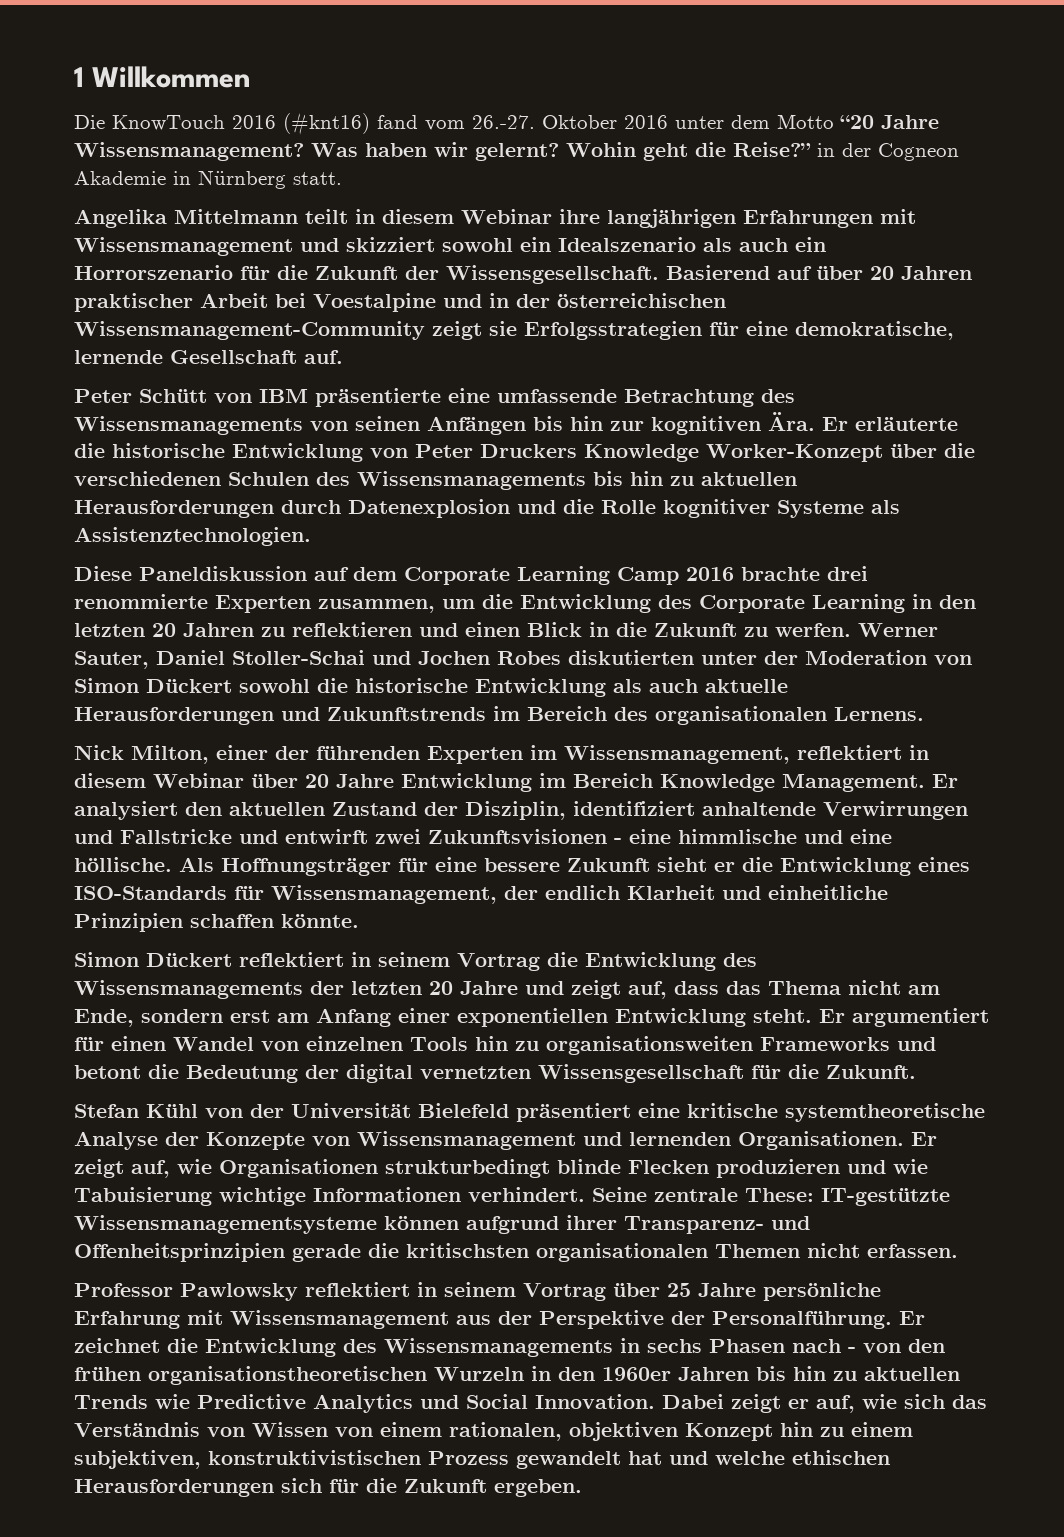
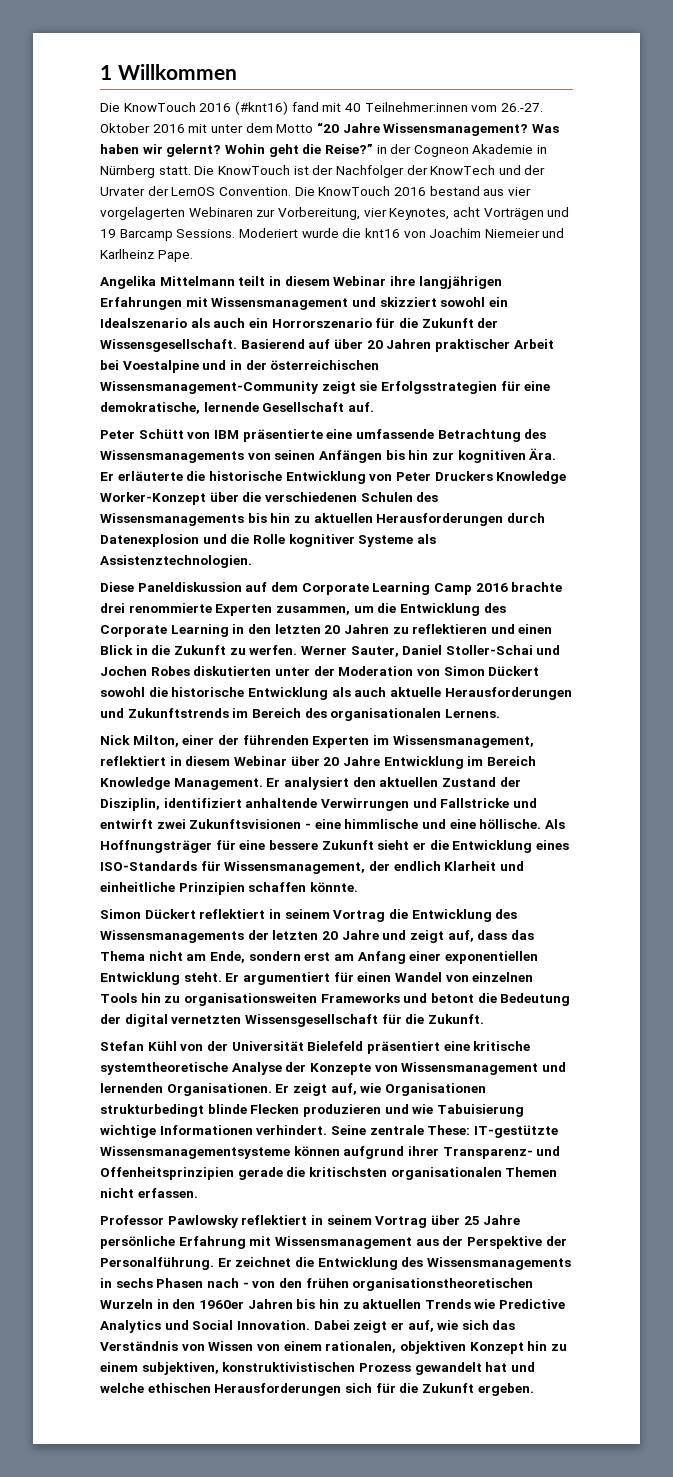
(418, 122) none -> [322,102,468,112] mit 40 Teilnehmer:innen
(668, 122) none -> [188,124,208,133] mit
(342, 178) none -> [194,165,546,178] [100,186,531,196] [100,207,570,220] [100,228,565,241] [100,249,193,262] Die KnowTouch ist der Nachfolger der KnowTech und der Urvater der LernOS Convention. Die KnowTouch 2016 bestand aus vier vorgelagerten Webinaren zur Vorbereitung, vier Keynotes, acht Vorträgen und 19 Barcamp Sessions. Moderiert wurde die knt16 von Joachim Niemeier und Karlheinz Pape.

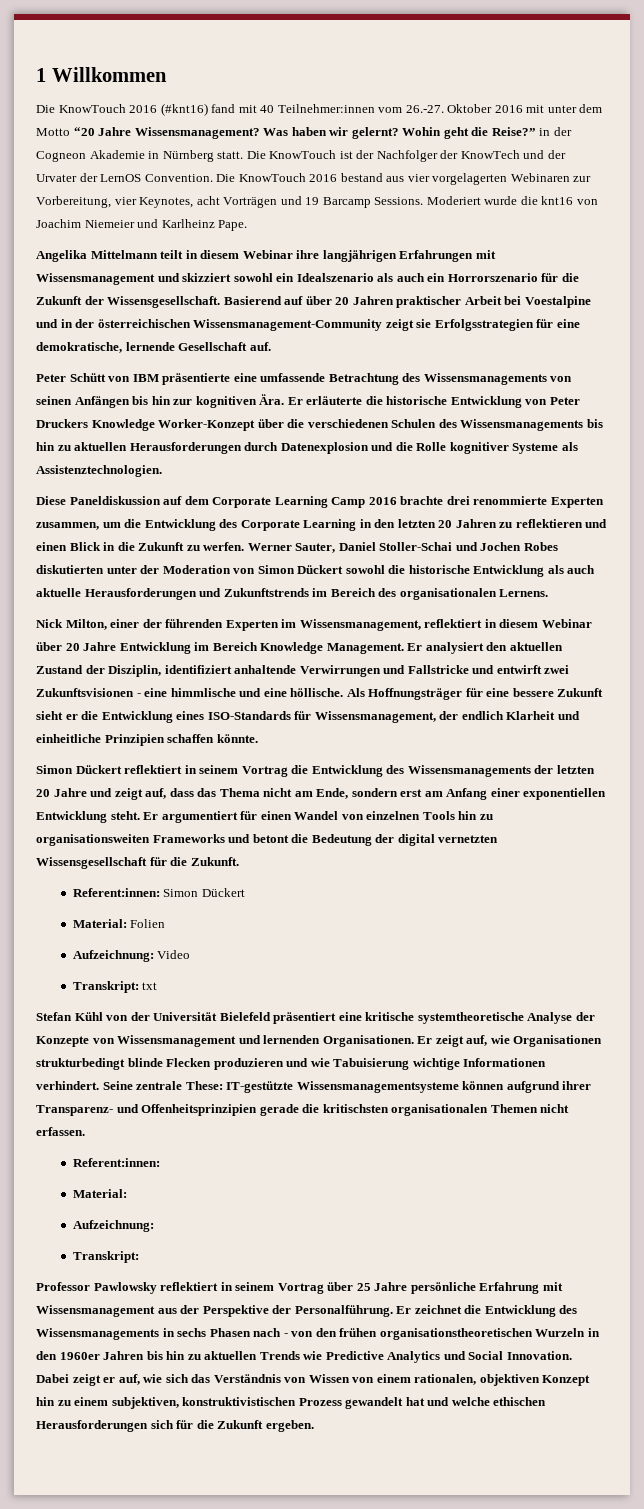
(484, 1019) none -> [72,888,245,897] [72,919,166,928] [72,950,191,962] [72,981,158,993] // Referent:innen: Simon Dückert // Material: Folien // Aufzeichnung: Video // Transkript: txt
(198, 1193) none -> [72,1158,160,1167] [72,1189,127,1198] [72,1220,154,1232] [72,1251,139,1263] // Referent:innen: // Material: // Aufzeichnung: // Transkript:

